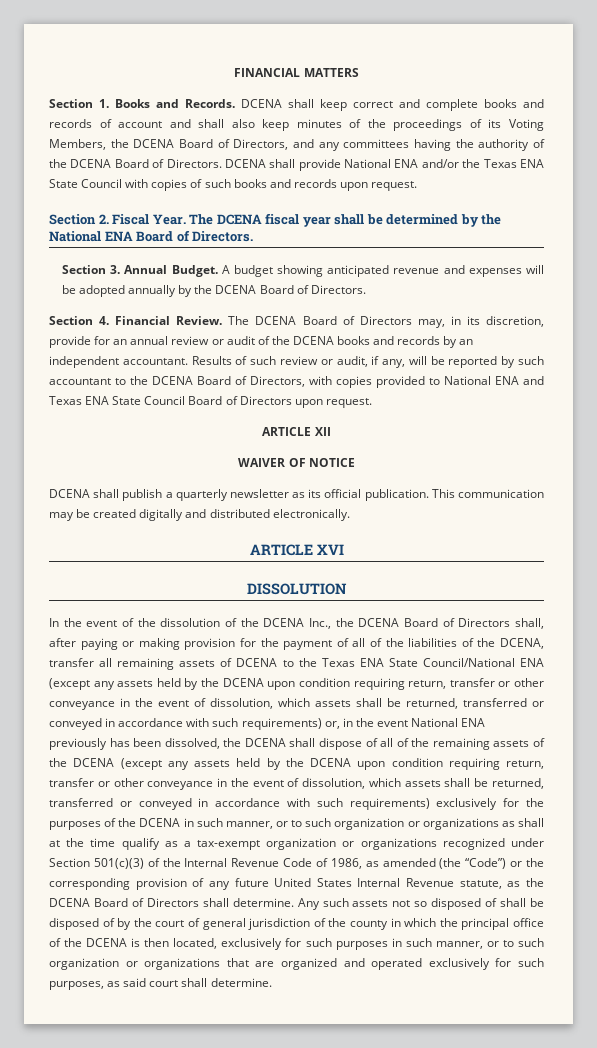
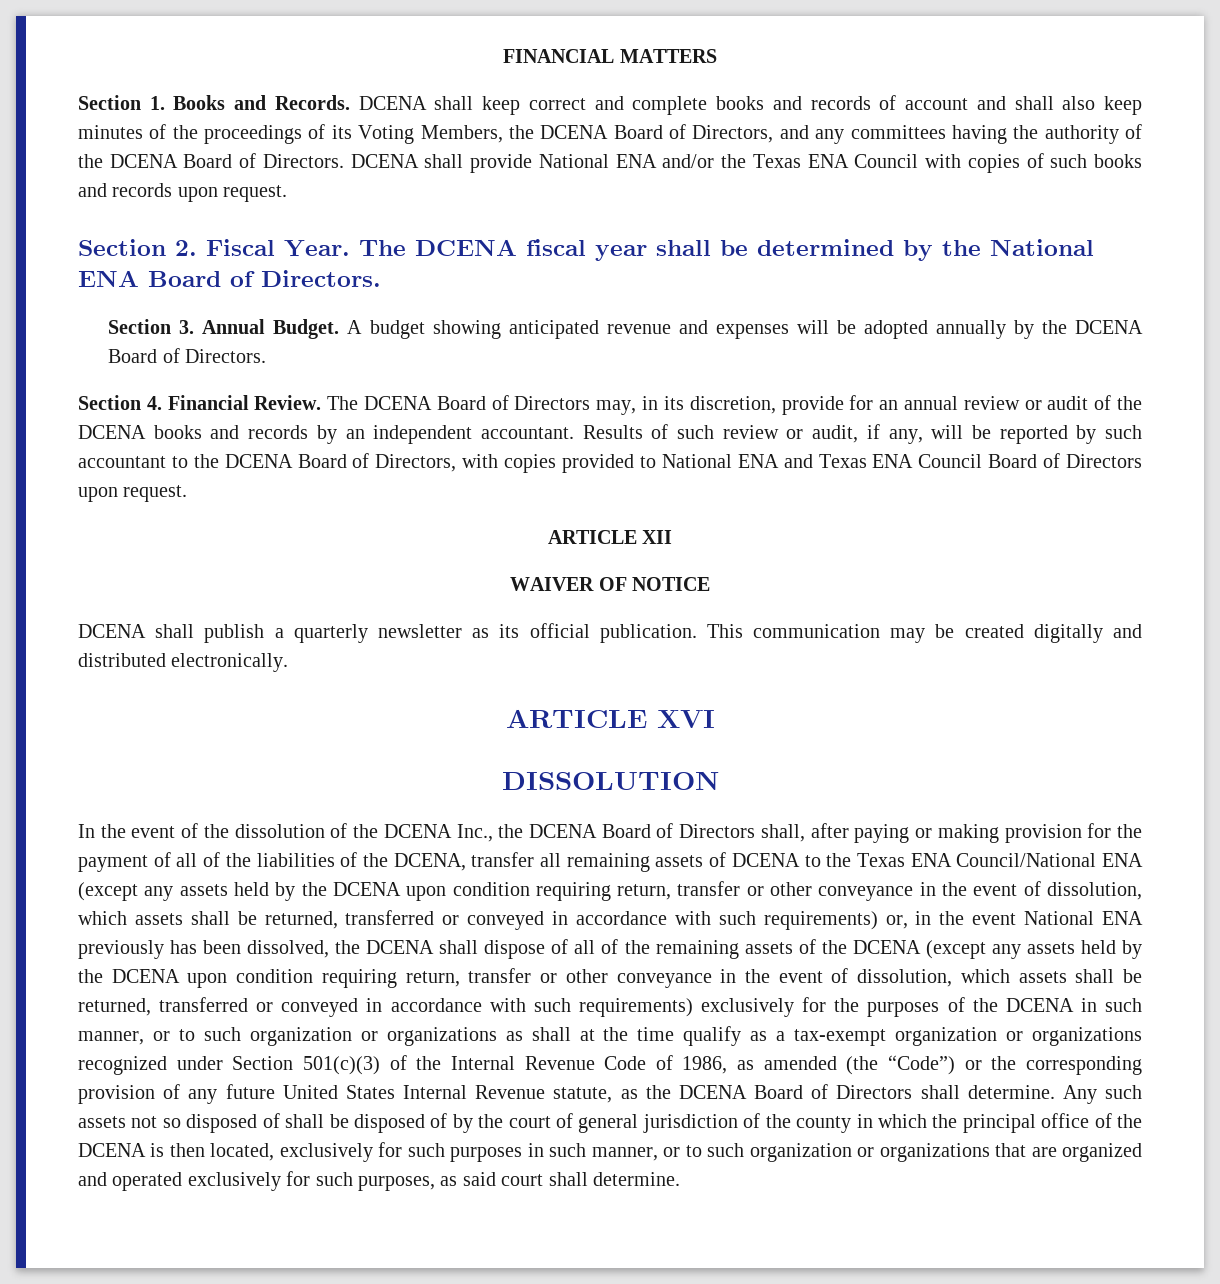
[49,179,78,188] State -> (849, 161) none
[112,396,142,405] State -> (914, 461) none
[388,658,418,667] State -> (952, 860) none

